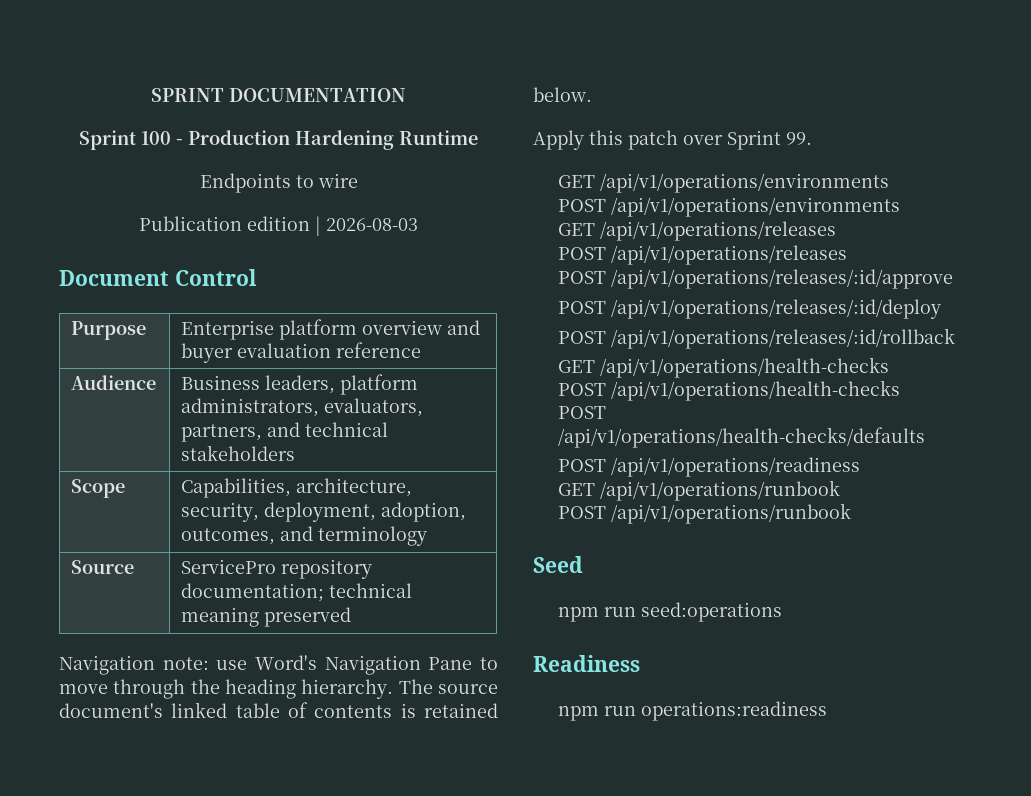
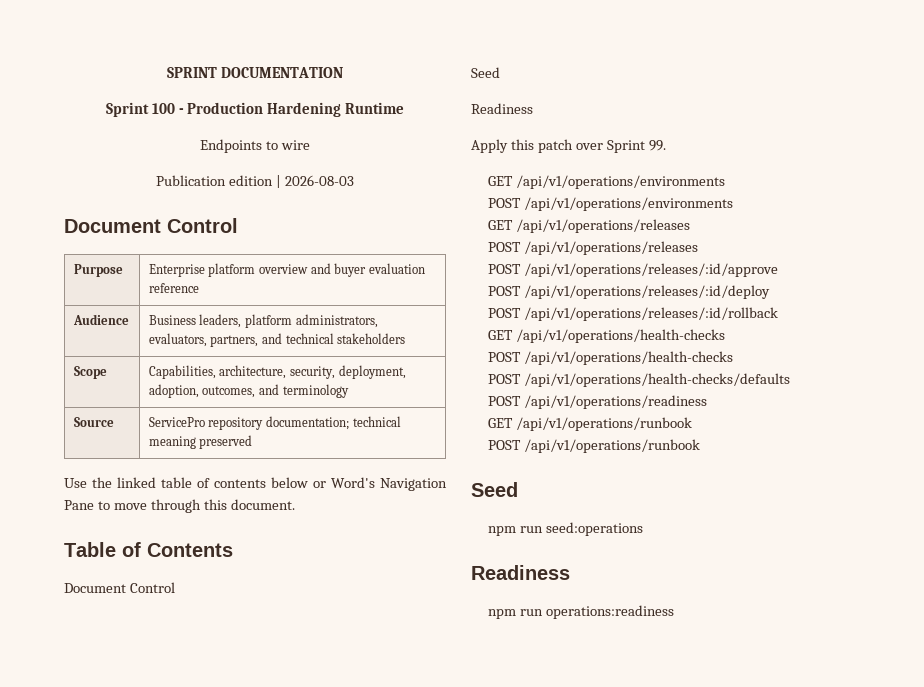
[59,655,248,675] Navigation note: use -> [64,477,326,488] Use the linked table of contents below or
[190,679,498,699] [59,702,498,718] [533,87,592,102] the heading hierarchy. The source document's linked table of contents is retained below. -> [203,499,295,510] [64,542,233,557] [64,582,175,593] [471,67,500,78] [471,103,533,114] this document. // Table of Contents // Document Control // Seed // Readiness

